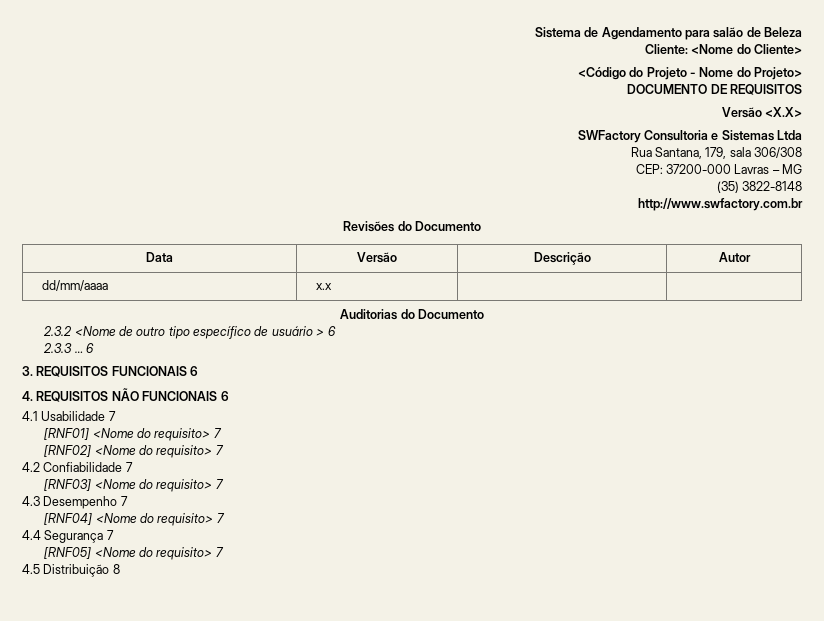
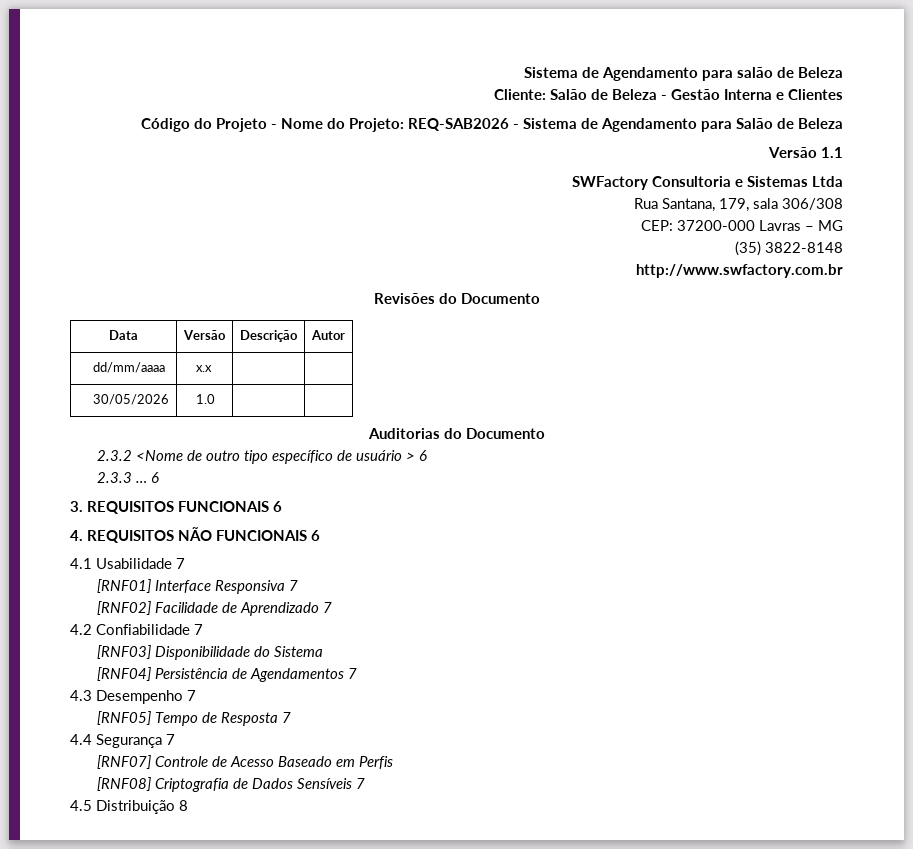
[691,44,802,54] [577,67,626,80] <Nome do Cliente> // <Código -> [550,89,843,100] [141,118,190,132] Salão de Beleza - Gestão Interna e Clientes // Código
[754,67,802,80] [627,84,802,95] [721,107,802,118] Projeto> // DOCUMENTO DE REQUISITOS // Versão <X.X> -> [349,118,843,132] [768,147,843,158] Projeto: REQ-SAB2026 - Sistema de Agendamento para Salão de Beleza // Versão 1.1
(333, 286) none -> [92,394,169,405] [195,394,215,404] // 30/05/2026 | 1.0 | |
[92,428,211,441] <Nome do requisito> -> [154,580,285,594] Interface Responsiva
[94,445,213,458] <Nome do requisito> -> [154,602,319,616] Facilidade de Aprendizado
[94,479,213,492] <Nome do requisito> -> [154,646,323,660] [96,667,344,682] Disponibilidade do Sistema // [RNF04] Persistência de Agendamentos
[44,513,214,526] [RNF04] <Nome do requisito> -> [96,711,278,726] [RNF05] Tempo de Resposta
[44,547,213,560] [RNF05] <Nome do requisito> -> [96,755,393,769] [96,777,352,792] [RNF07] Controle de Acesso Baseado em Perfis // [RNF08] Criptografia de Dados Sensíveis

